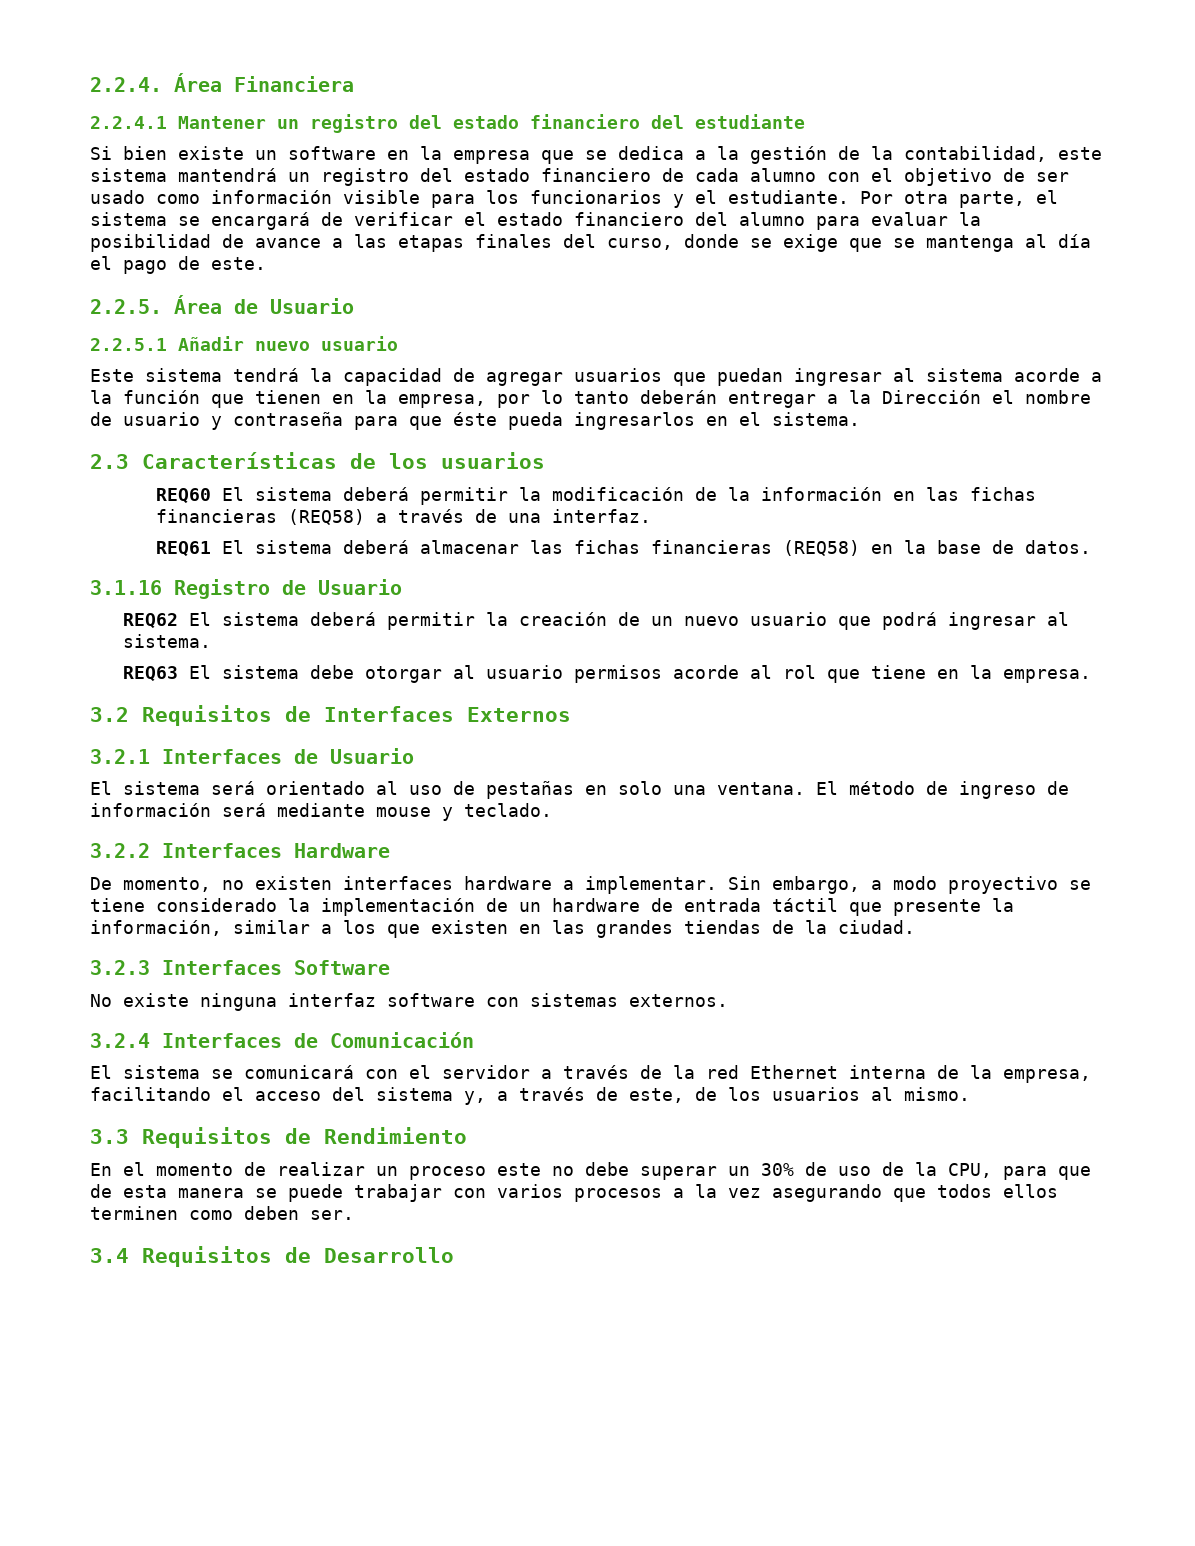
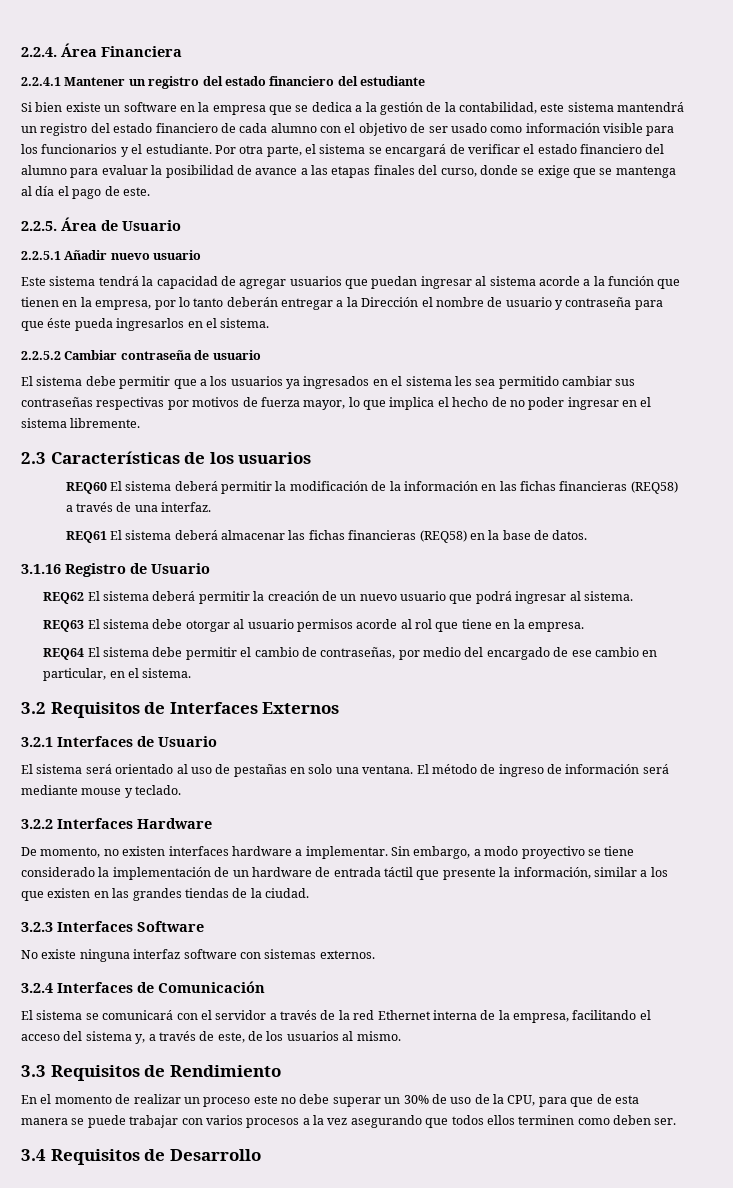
(860, 419) none -> [21,350,261,360] [21,376,636,389] [21,397,652,410] [21,418,141,428] // 2.2.5.2 Cambiar contraseña de usuario // El sistema debe permitir que a los usuarios ya ingresados en el sistema les sea permitido cambiar sus contraseñas respectivas por motivos de fuerza mayor, lo que implica el hecho de no poder ingresar en el sistema libremente.
(1092, 676) none -> [43,647,658,660] [43,668,192,681] // REQ64 El sistema debe permitir el cambio de contraseñas, por medio del encargado de ese cambio en particular, en el sistema.

